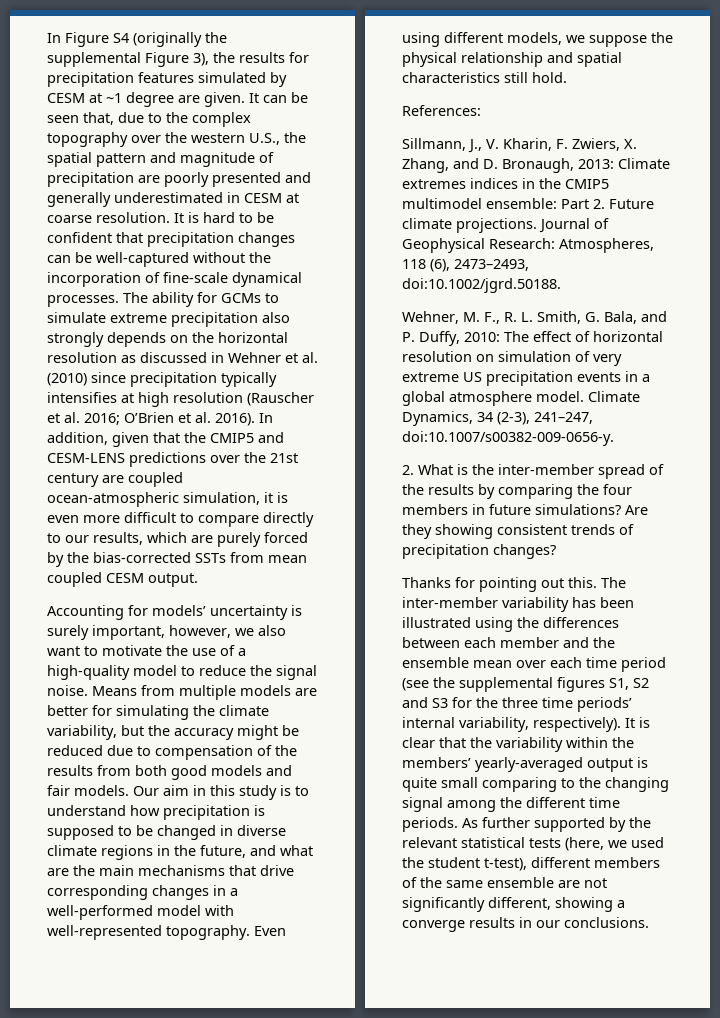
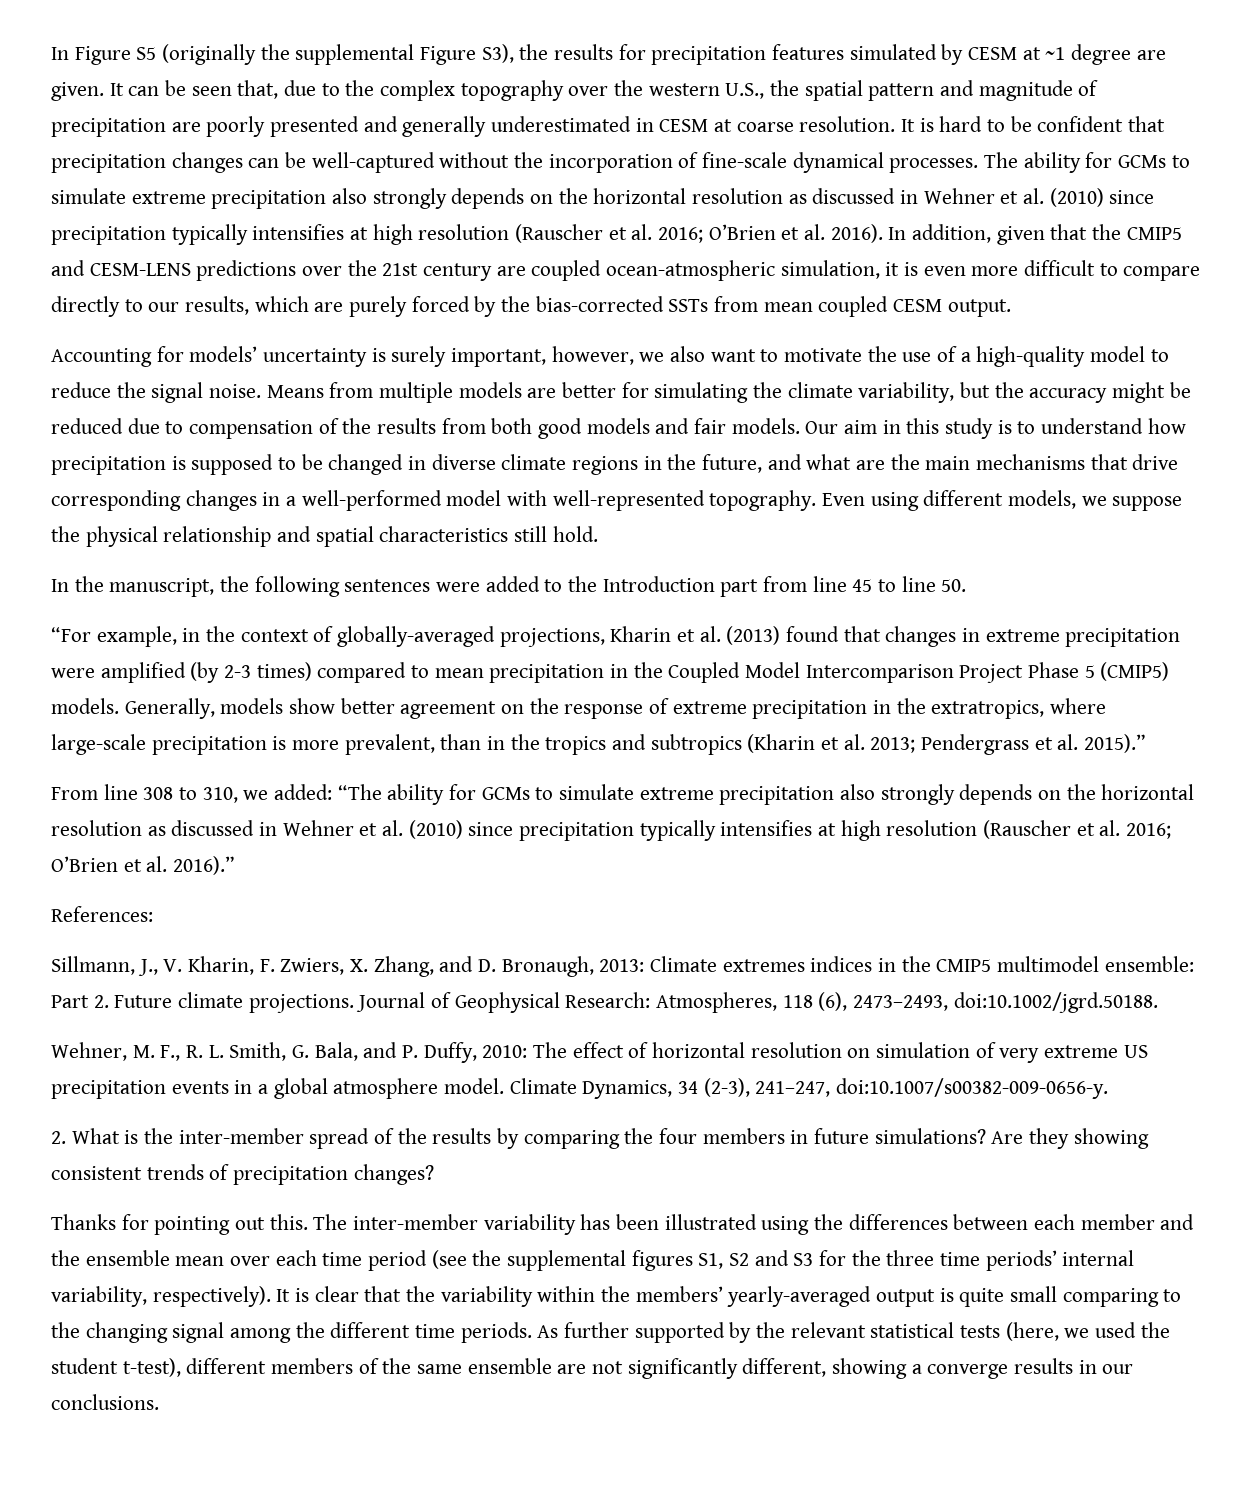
[113,33,129,43] S4 -> [136,47,157,60] S5
[193,53,209,66] 3), -> [481,44,514,63] S3),
(567, 77) none -> [51,576,967,597] [51,626,1181,647] [51,662,1170,683] [51,698,1107,719] [51,734,1147,755] [51,784,1195,805] [51,820,1172,841] [51,856,236,875] // In the manuscript, the following sentences were added to the Introduction part from line 45 to line 50. // “For example, in the context of globally-averaged projections, Kharin et al. (2013) found that changes in extreme precipitation were amplified (by 2-3 times) compared to mean precipitation in the Coupled Model Intercomparison Project Phase 5 (CMIP5) models. Generally, models show better agreement on the response of extreme precipitation in the extratropics, where large-scale precipitation is more prevalent, than in the tropics and subtropics (Kharin et al. 2013; Pendergrass et al. 2015).” // From line 308 to 310, we added: “The ability for GCMs to simulate extreme precipitation also strongly depends on the horizontal resolution as discussed in Wehner et al. (2010) since precipitation typically intensifies at high resolution (Rauscher et al. 2016; O’Brien et al. 2016).”

